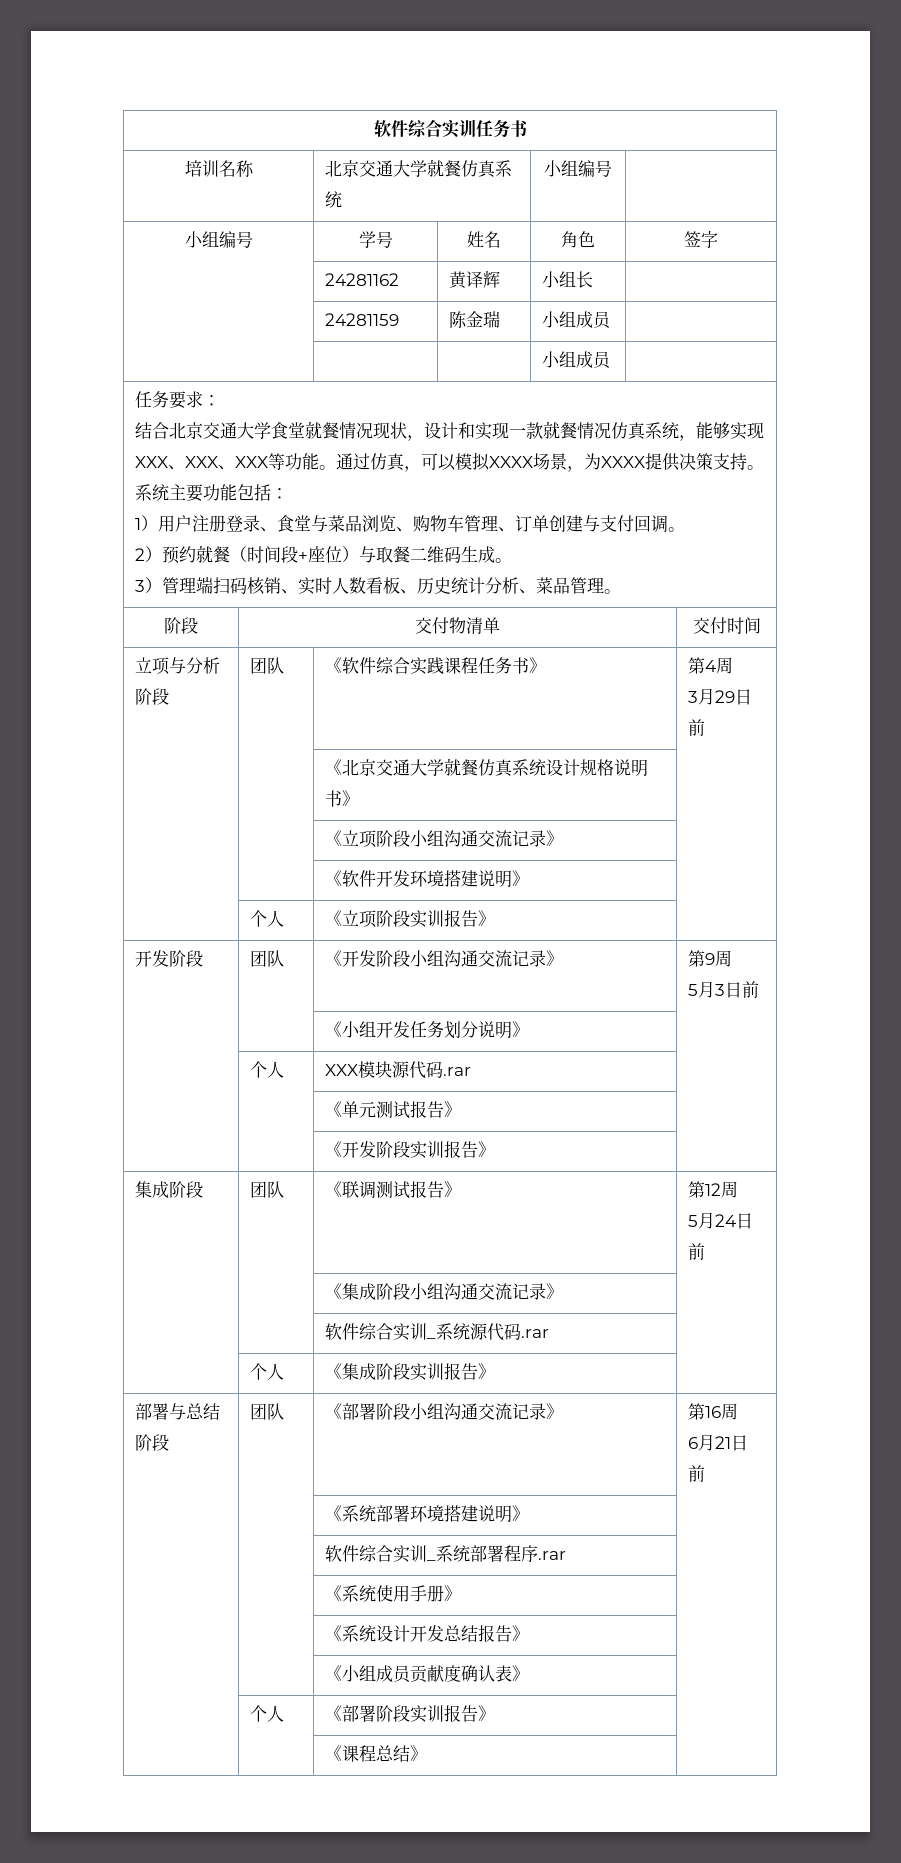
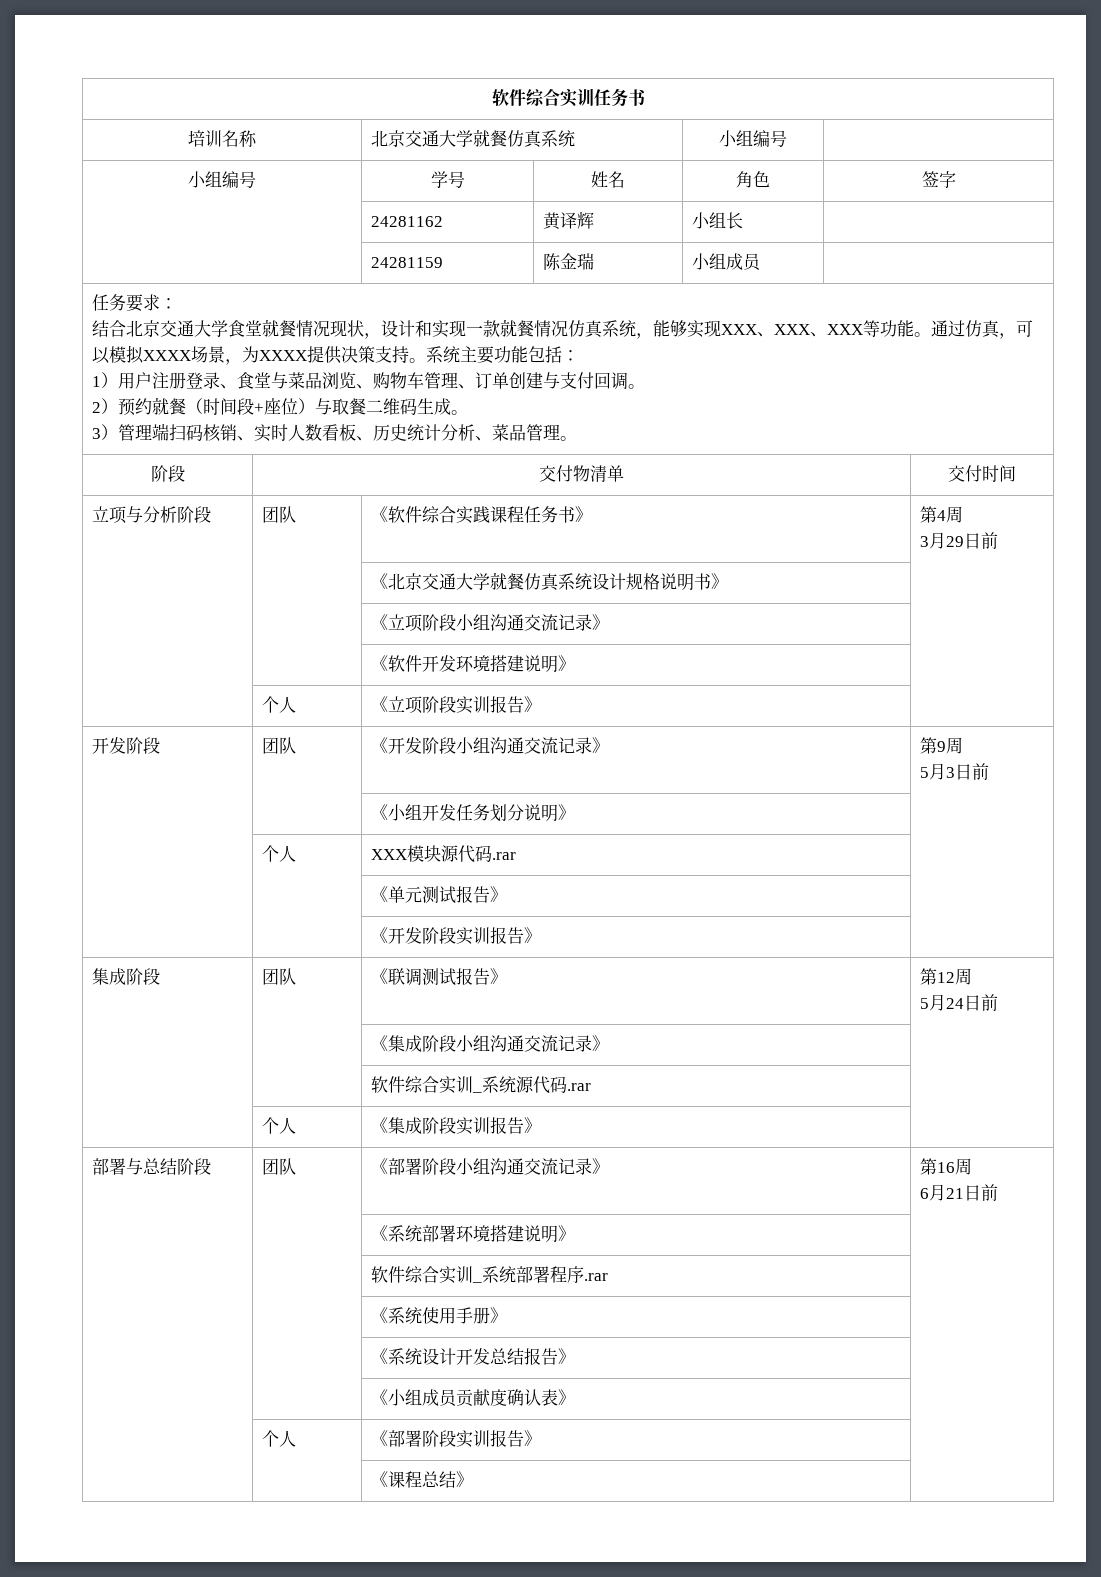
[542,351,613,369] // | | | 小组成员 | -> (762, 262) none

